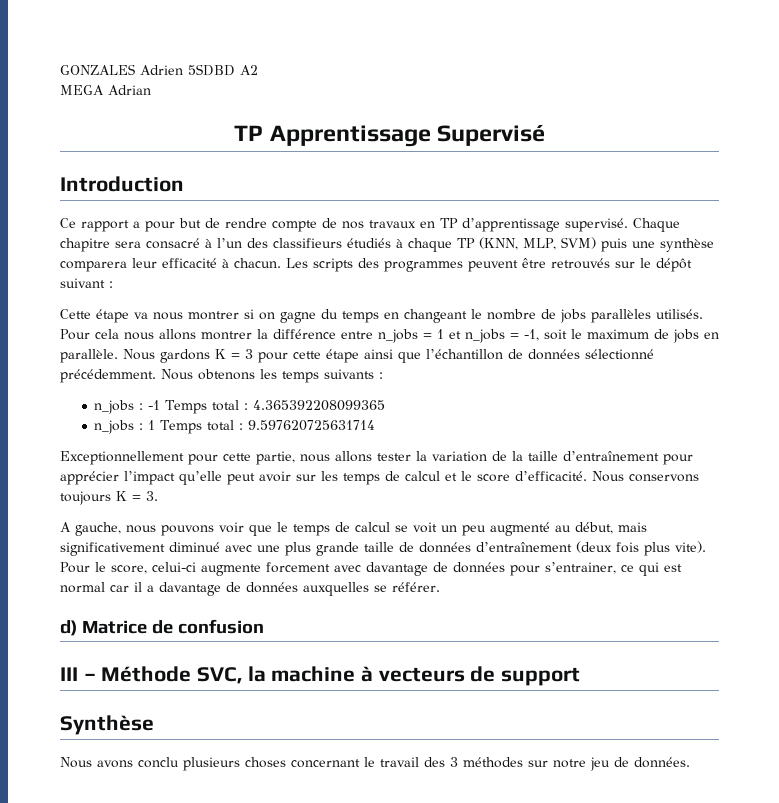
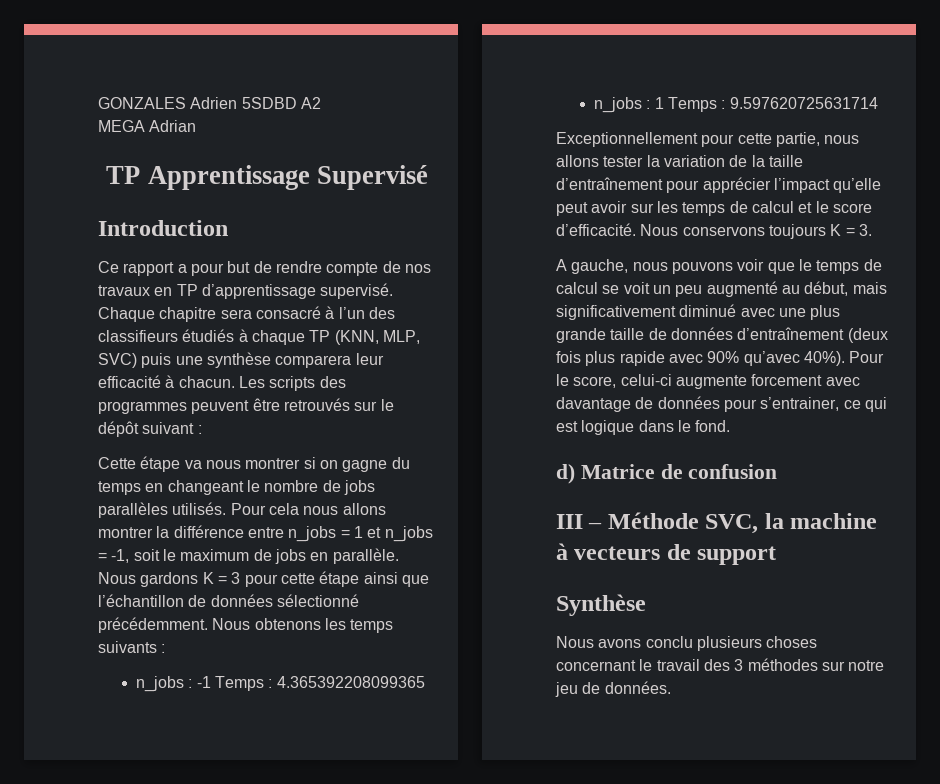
[560,237,596,249] SVM) -> [98,353,137,368] SVC)
[212,400,240,411] total -> (265, 683) none
[207,420,235,431] total -> (718, 104) none
[675,541,706,553] vite). -> [619,351,845,366] rapide avec 90% qu’avec 40%).
[60,582,440,596] normal car il a davantage de données auxquelles se référer. -> [581,420,731,435] logique dans le fond.

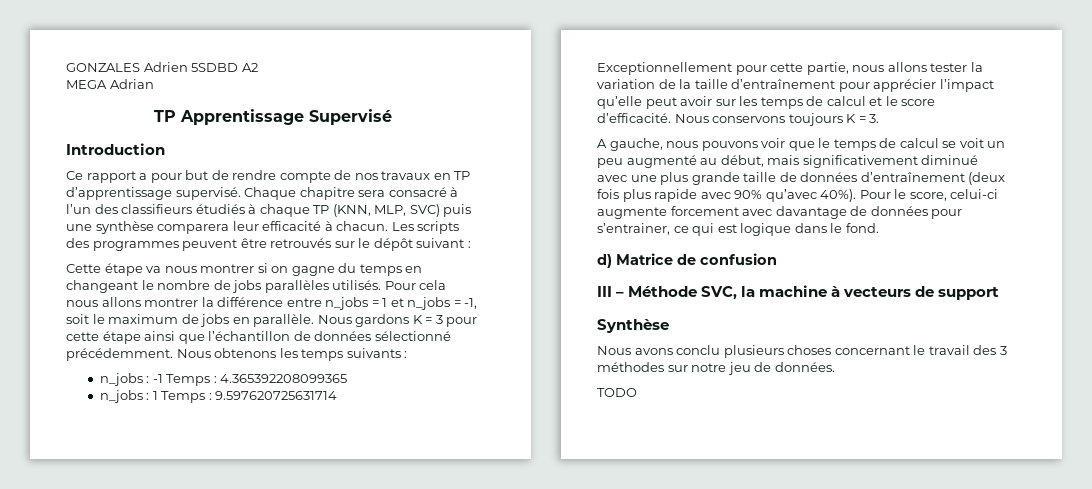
(671, 687) none -> [597,388,637,397] // TODO

